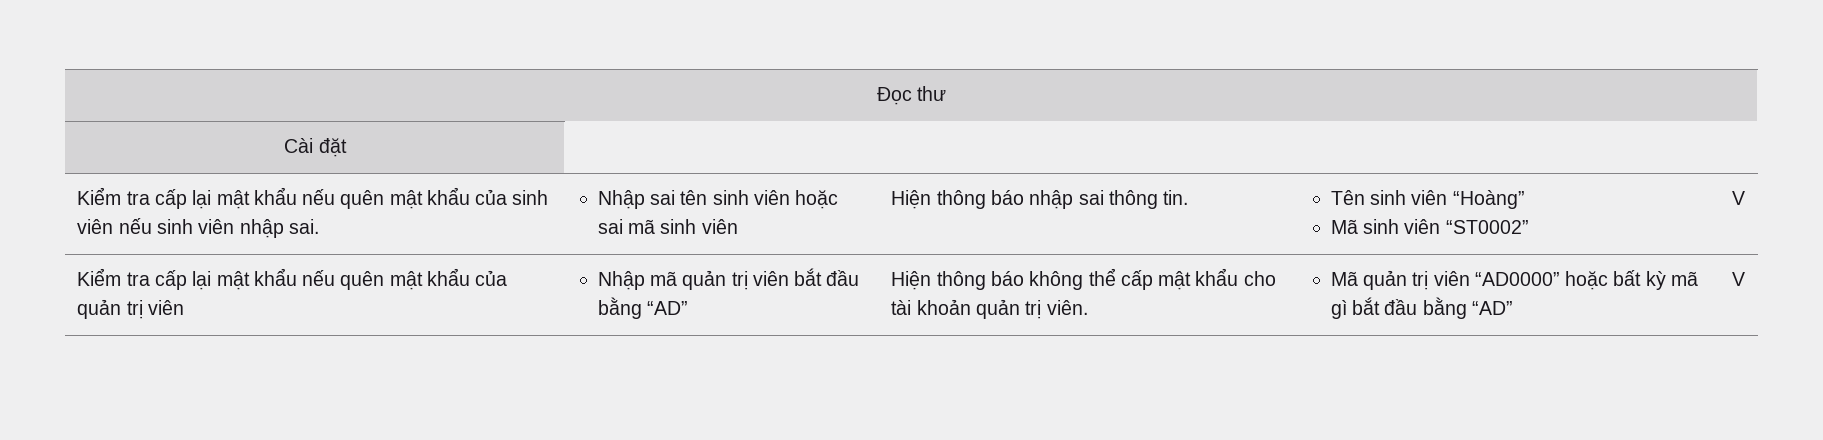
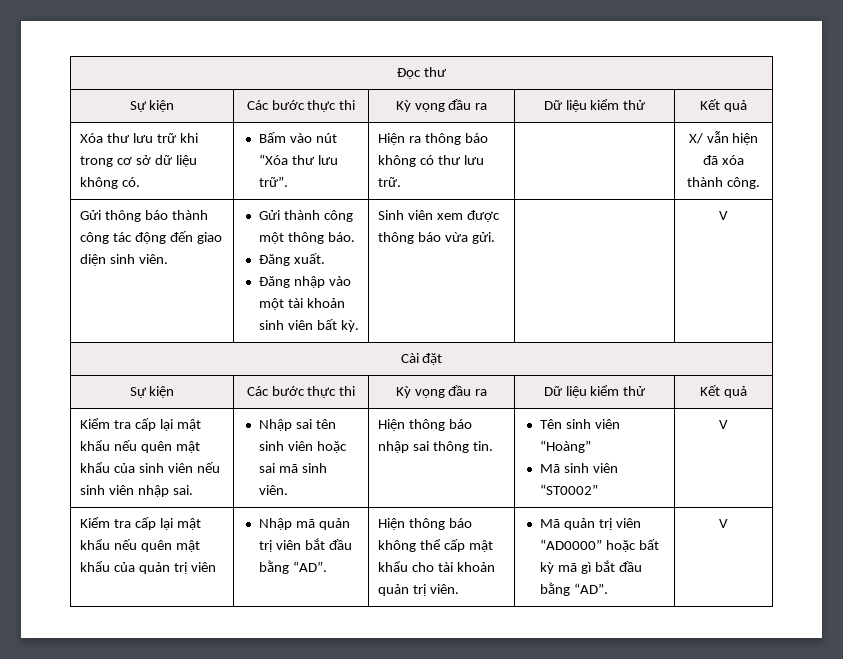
[284,138,347,157] Cài đặt -> [129,100,175,112] [246,100,356,112] [395,99,488,112] [543,99,647,112] [700,99,747,112] [79,133,198,143] [79,155,197,167] [79,177,140,189] [258,132,337,143] [258,154,338,165] [258,176,288,187] [377,133,488,145] [377,155,484,167] [377,177,401,187] [688,131,759,145] [703,155,744,165] [687,177,760,189] [79,210,208,222] [79,231,222,244] [79,254,168,266] [258,210,353,222] [258,232,355,244] [258,253,325,266] [258,276,351,288] [258,298,345,310] [258,319,359,332] [377,210,500,222] [377,232,495,244] [719,211,728,220] [400,353,443,365] [129,386,175,398] [246,386,356,398] [395,385,488,398] [543,385,647,398] [700,385,747,398] Sự kiện | Các bước thực thi | Kỳ vọng đầu ra | Dữ liệu kiểm thử | Kết quả // Xóa thư lưu trữ khi trong cơ sở dữ liệu không có. | Bấm vào nút “Xóa thư lưu trữ”. | Hiện ra thông báo không có thư lưu trữ. | | X/ vẫn hiện đã xóa thành công. // Gửi thông báo thành công tác động đến giao diện sinh viên. | Gửi thành công một thông báo. // Đăng xuất. // Đăng nhập vào một tài khoản sinh viên bất kỳ. | Sinh viên xem được thông báo vừa gửi. | | V // Cài đặt // Sự kiện | Các bước thực thi | Kỳ vọng đầu ra | Dữ liệu kiểm thử | Kết quả
[701,219,738,234] viên -> [258,485,288,495] viên.
[647,301,689,315] “AD” -> [292,561,327,572] “AD”.
[1471,301,1513,315] “AD” -> [573,583,608,594] “AD”.

